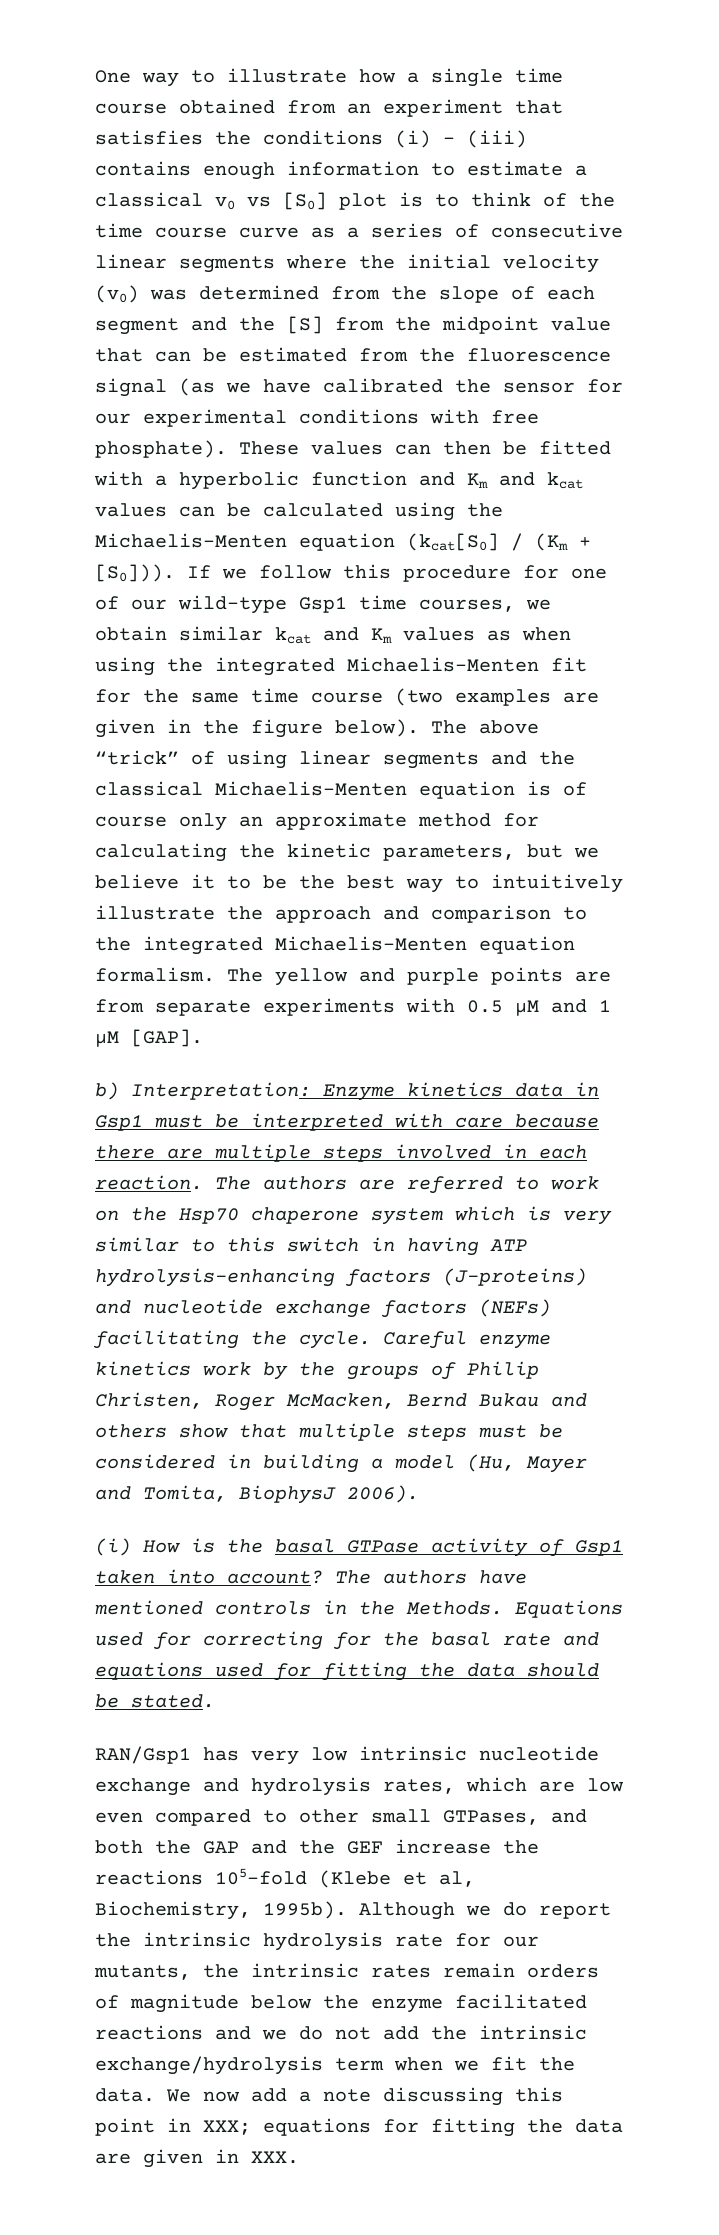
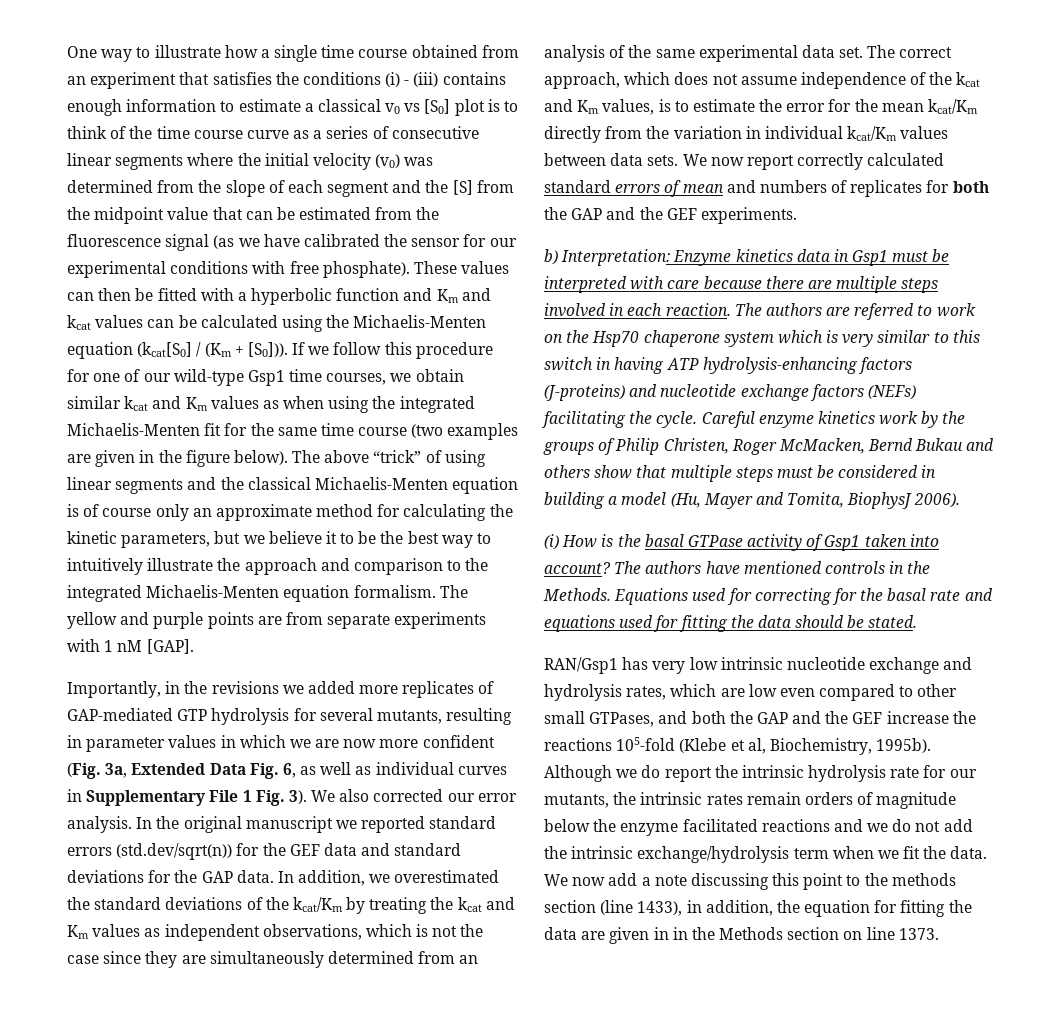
[467,999,611,1016] [95,1029,203,1047] 0.5 μM and 1 μM [GAP]. -> [104,639,194,654] [67,681,495,698] [67,708,513,725] [67,735,495,752] [67,762,507,779] [67,789,517,806] [67,816,497,833] [67,843,462,860] [67,870,500,886] [67,897,515,914] [67,924,484,941] [67,951,479,968] [544,45,953,62] [544,72,981,89] [544,99,979,115] [544,126,949,143] [544,153,945,170] [544,180,989,197] [544,207,797,224] 1 nM [GAP]. // Importantly, in the revisions we added more replicates of GAP-mediated GTP hydrolysis for several mutants, resulting in parameter values in which we are now more confident (Fig. 3a, Extended Data Fig. 6, as well as individual curves in Supplementary File 1 Fig. 3). We also corrected our error analysis. In the original manuscript we reported standard errors (std.dev/sqrt(n)) for the GEF data and standard deviations for the GAP data. In addition, we overestimated the standard deviations of the kcat/Km by treating the kcat and Km values as independent observations, which is not the case since they are simultaneously determined from an analysis of the same experimental data set. The correct approach, which does not assume independence of the kcat and Km values, is to estimate the error for the mean kcat/Km directly from the variation in individual kcat/Km values between data sets. We now report correctly calculated standard errors of mean and numbers of replicates for both the GAP and the GEF experiments.
[167,2118,371,2136] in XXX; equations -> [846,873,956,886] [544,900,871,917] to the methods section (line 1433), in addition, the equation
[251,2151,299,2164] XXX. -> [672,927,939,940] in the Methods section on line 1373.

